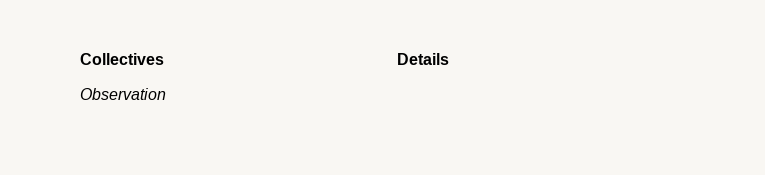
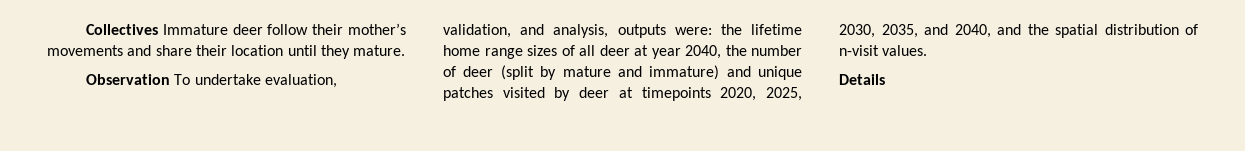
[80,88,166,100] // Observation -> [162,23,406,35] [47,45,406,59] [86,74,338,88] [443,24,802,38] [443,45,802,59] [443,65,802,80] [443,87,802,101] [839,24,1198,38] [839,45,928,56] Immature deer follow their mother’s movements and share their location until they mature. // Observation To undertake evaluation, validation, and analysis, outputs were: the lifetime home range sizes of all deer at year 2040, the number of deer (split by mature and immature) and unique patches visited by deer at timepoints 2020, 2025, 2030, 2035, and 2040, and the spatial distribution of n-visit values.

